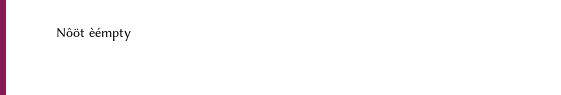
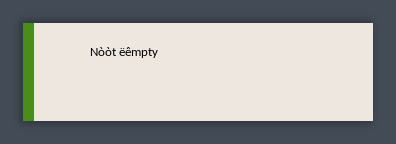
[56,27,131,41] Nôöt èémpty -> [90,47,159,58] Nòòt ëêmpty

